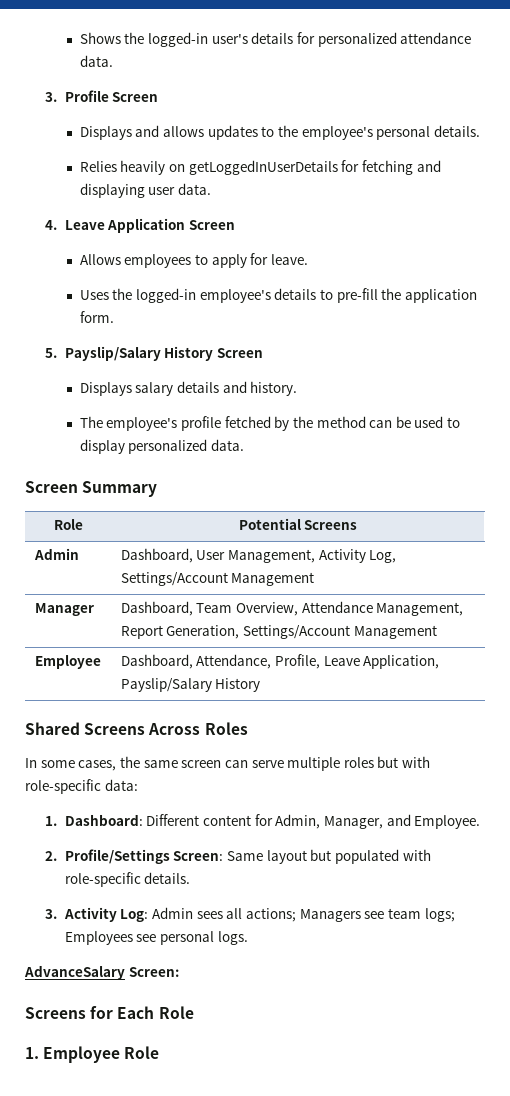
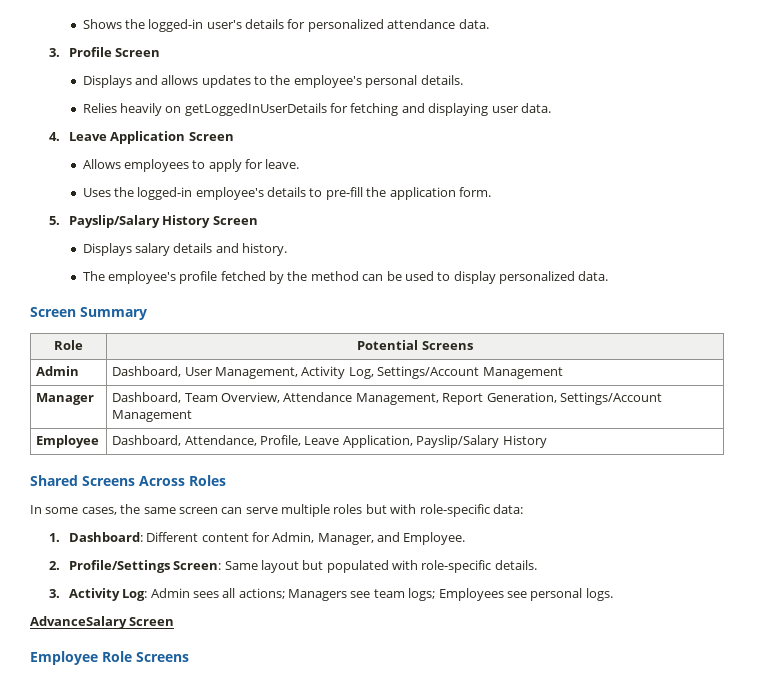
[128,967,179,977] [25,1006,194,1019] [25,1047,39,1059] Screen: // Screens for Each Role // 1. -> [129,617,175,626] Screen //
(160, 1052) none -> [136,652,189,662] Screens

